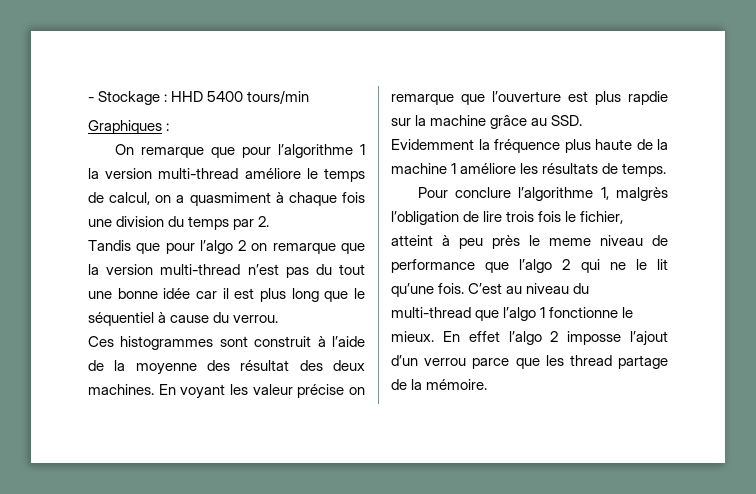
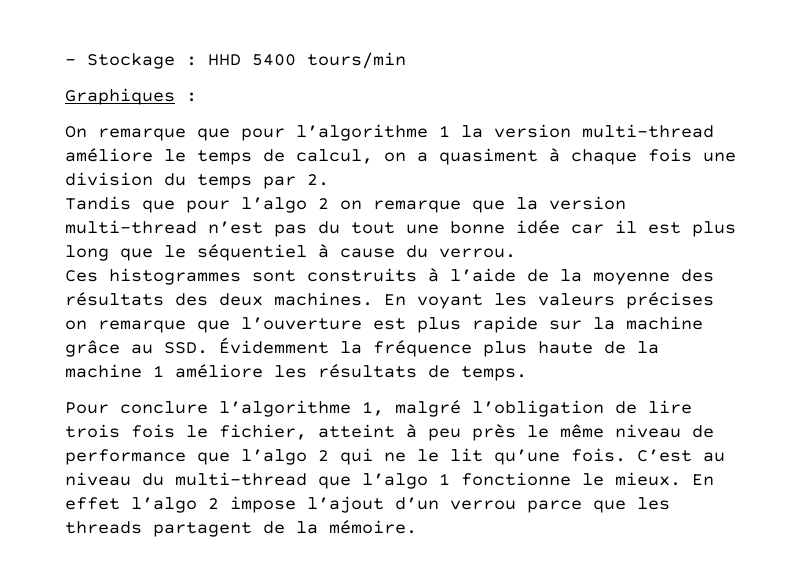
[189,192,271,206] quasmiment -> [439,148,538,165] quasiment
[254,336,312,347] construit -> [307,268,417,282] construits
[240,360,290,371] résultat -> [65,292,164,306] résultats
[252,384,345,398] valeur précise -> [538,292,714,309] valeurs précises
[628,91,668,105] rapdie -> [472,316,538,333] rapide
[391,139,474,150] Evidemment -> [219,337,329,354] Évidemment
[616,187,668,201] malgrès -> [395,400,461,417] malgré
[549,238,591,246] meme -> [560,424,604,438] même
[567,331,622,345] imposse -> [230,496,296,513] impose
[569,355,668,369] thread partage -> [65,521,252,537] threads partagent

